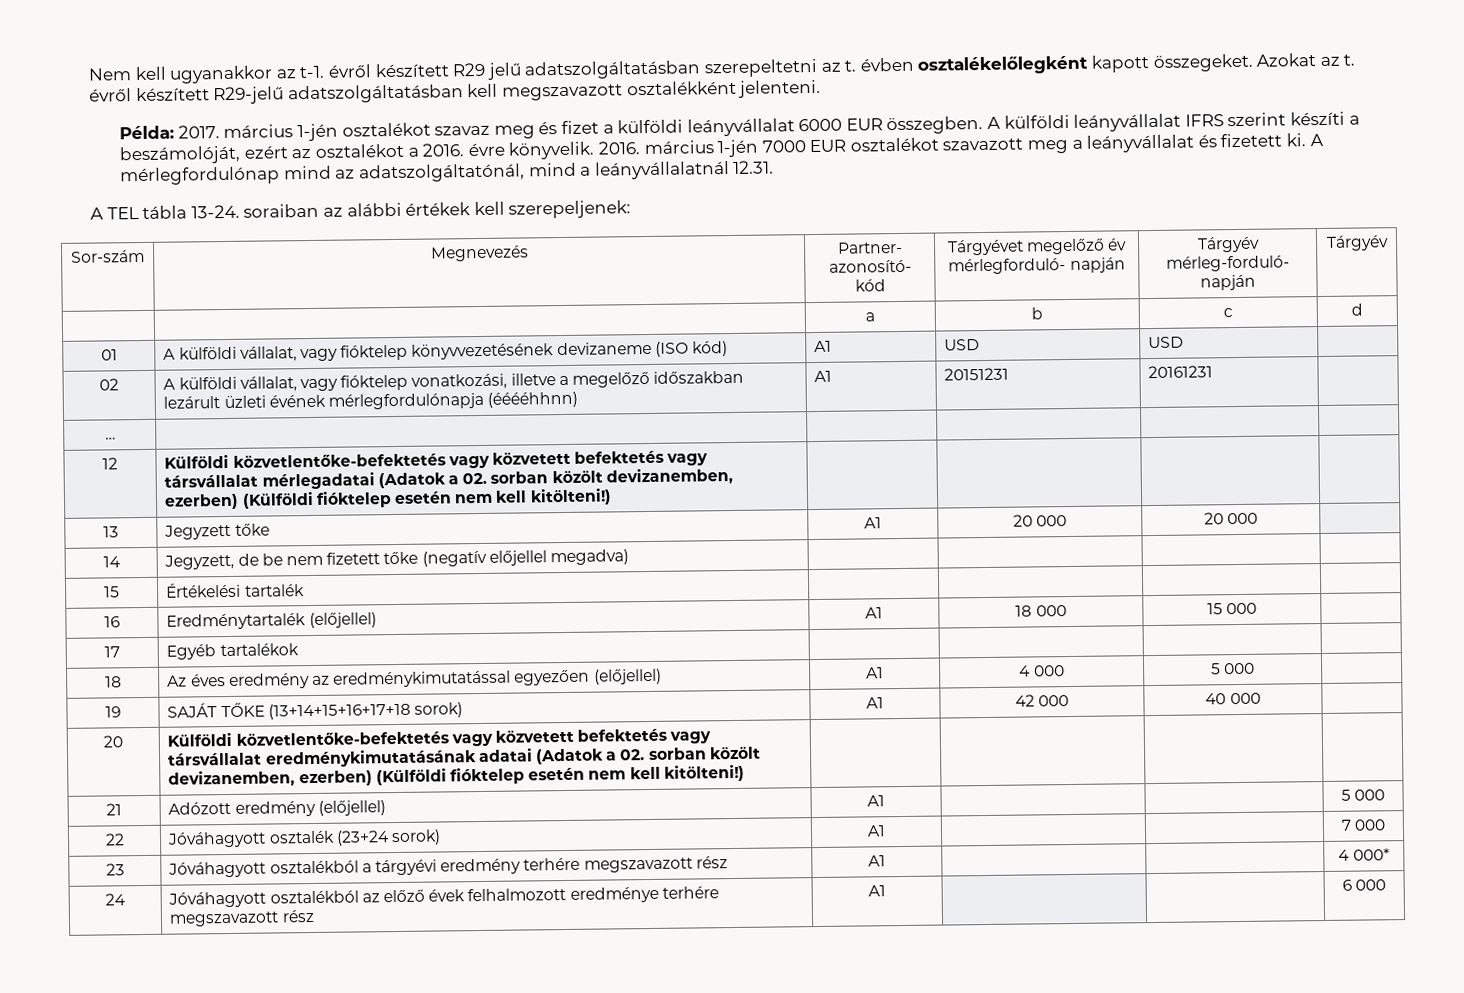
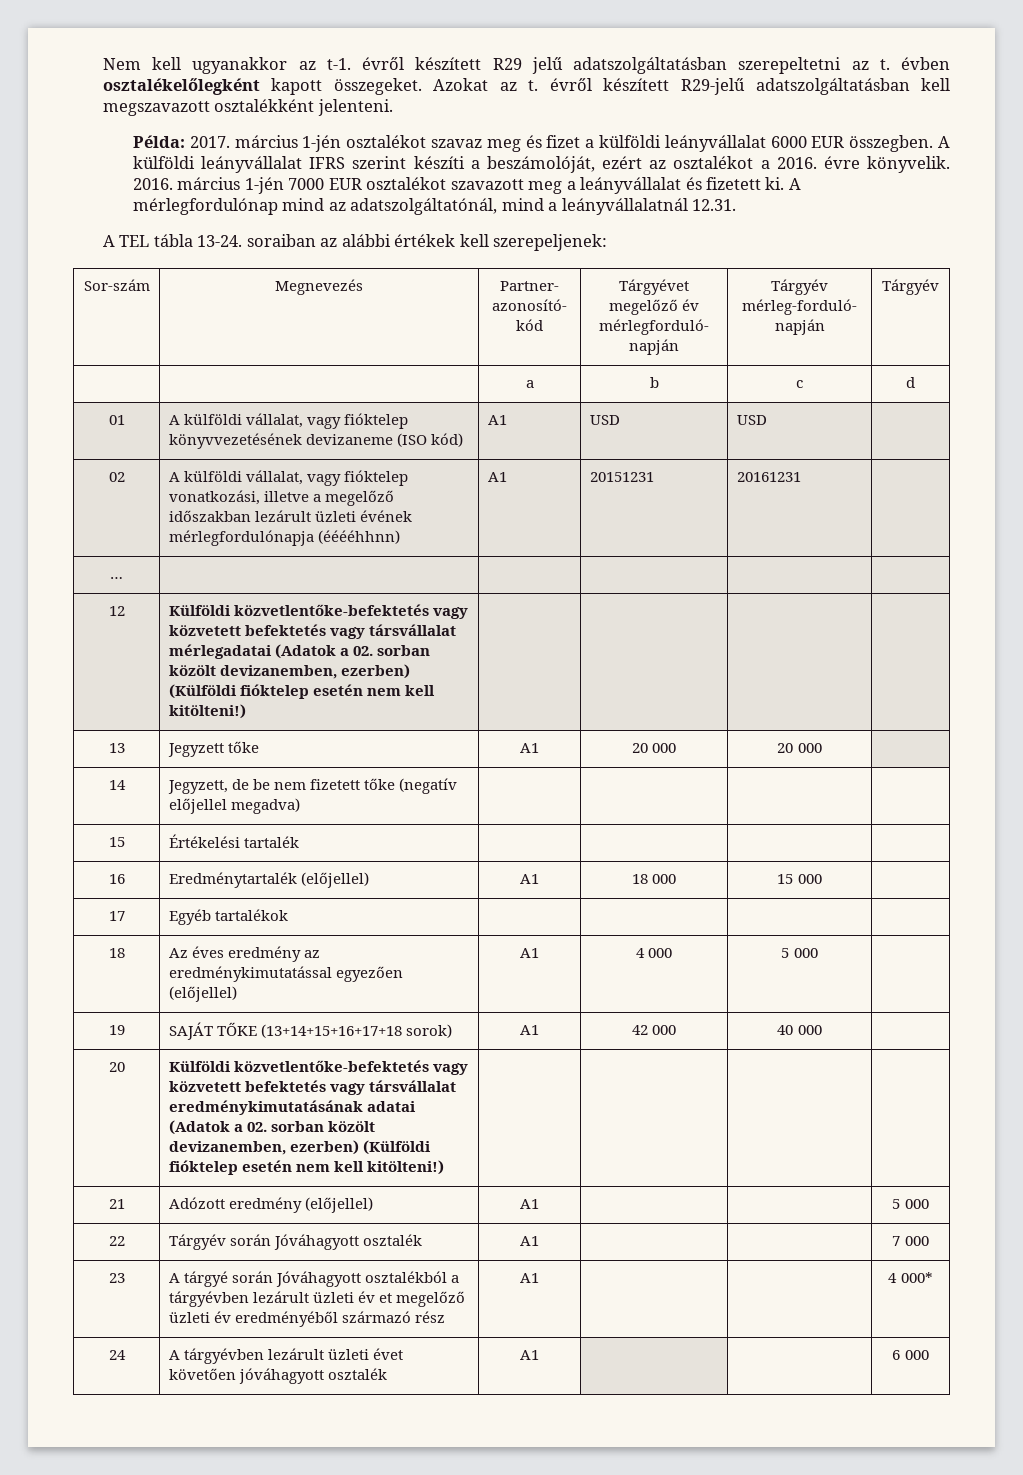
(125, 839) none -> [168,1234,271,1250] Tárgyév során
[335,829,442,846] (23+24 sorok) -> (422, 1240) none
[168,857,693,878] Jóváhagyott osztalékból a tárgyévi eredmény terhére megszavazott -> [168,1271,459,1287] [168,1291,465,1307] [168,1311,411,1327] A tárgyé során Jóváhagyott osztalékból a tárgyévben lezárult üzleti év et megelőző üzleti év eredményéből származó
[168,886,719,908] [169,909,315,927] Jóváhagyott osztalékból az előző évek felhalmozott eredménye terhére megszavazott rész -> [168,1348,403,1364] [168,1368,387,1384] A tárgyévben lezárult üzleti évet követően jóváhagyott osztalék

